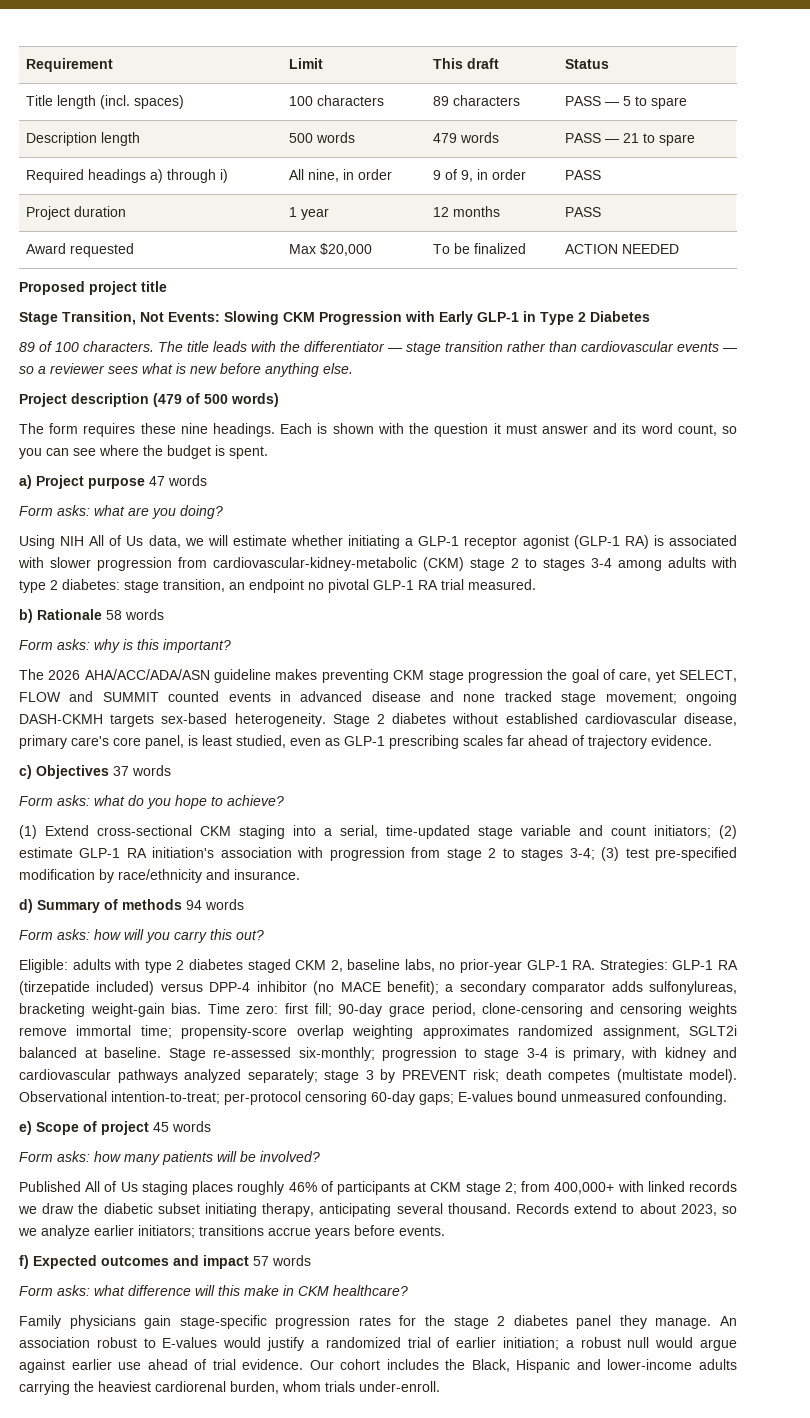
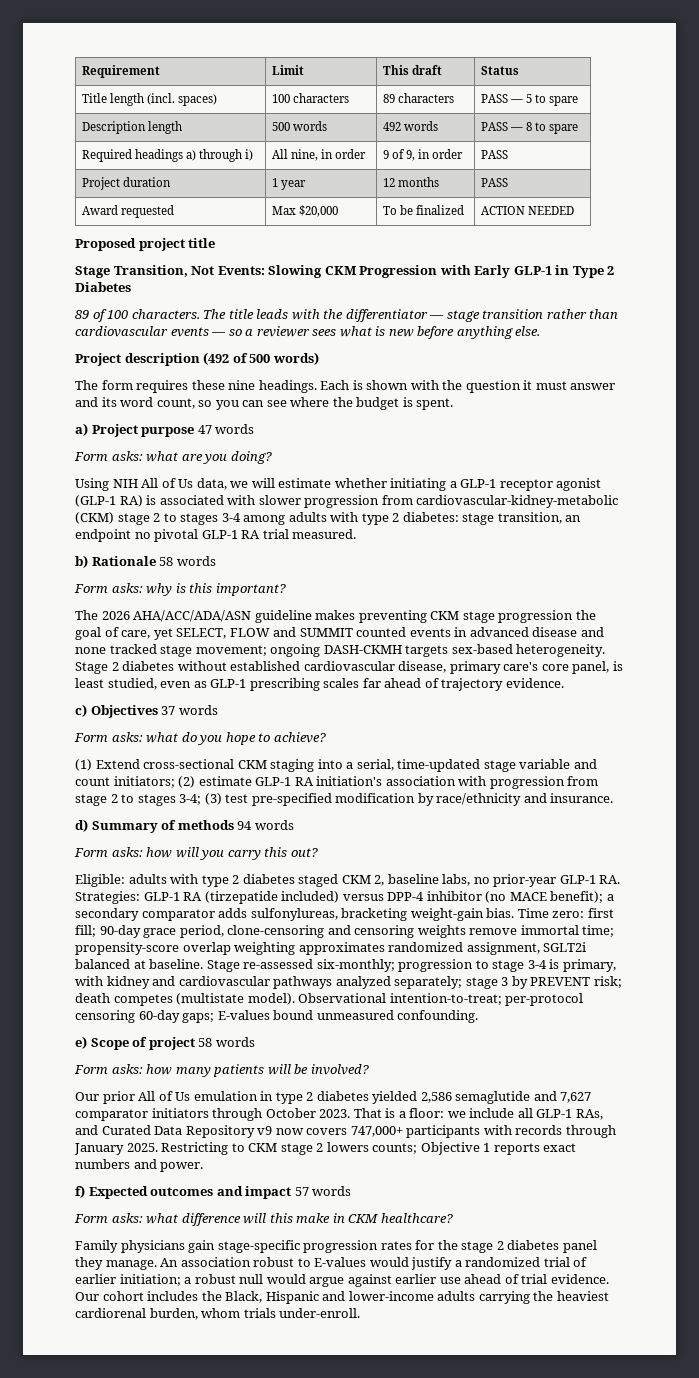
[432,133,457,143] 479 -> [383,122,402,131] 492
[622,133,639,143] 21 -> [526,122,533,131] 8
[153,393,182,407] (479 -> [203,352,230,365] (492
[153,1122,169,1132] 45 -> [198,1038,213,1047] 58
[19,1181,737,1195] [18,1203,738,1217] [18,1225,445,1239] Published All of Us staging places roughly 46% of participants at CKM stage 2; from 400,000+ with linked records we draw the diabetic subset initiating therapy, anticipating several thousand. Records extend to about 2023, so we analyze earlier initiators; transitions accrue years before events. -> [75,1091,592,1104] [75,1108,603,1121] [75,1125,616,1138] [74,1142,577,1155] [75,1159,204,1172] Our prior All of Us emulation in type 2 diabetes yielded 2,586 semaglutide and 7,627 comparator initiators through October 2023. That is a floor: we include all GLP-1 RAs, and Curated Data Repository v9 now covers 747,000+ participants with records through January 2025. Restricting to CKM stage 2 lowers counts; Objective 1 reports exact numbers and power.

